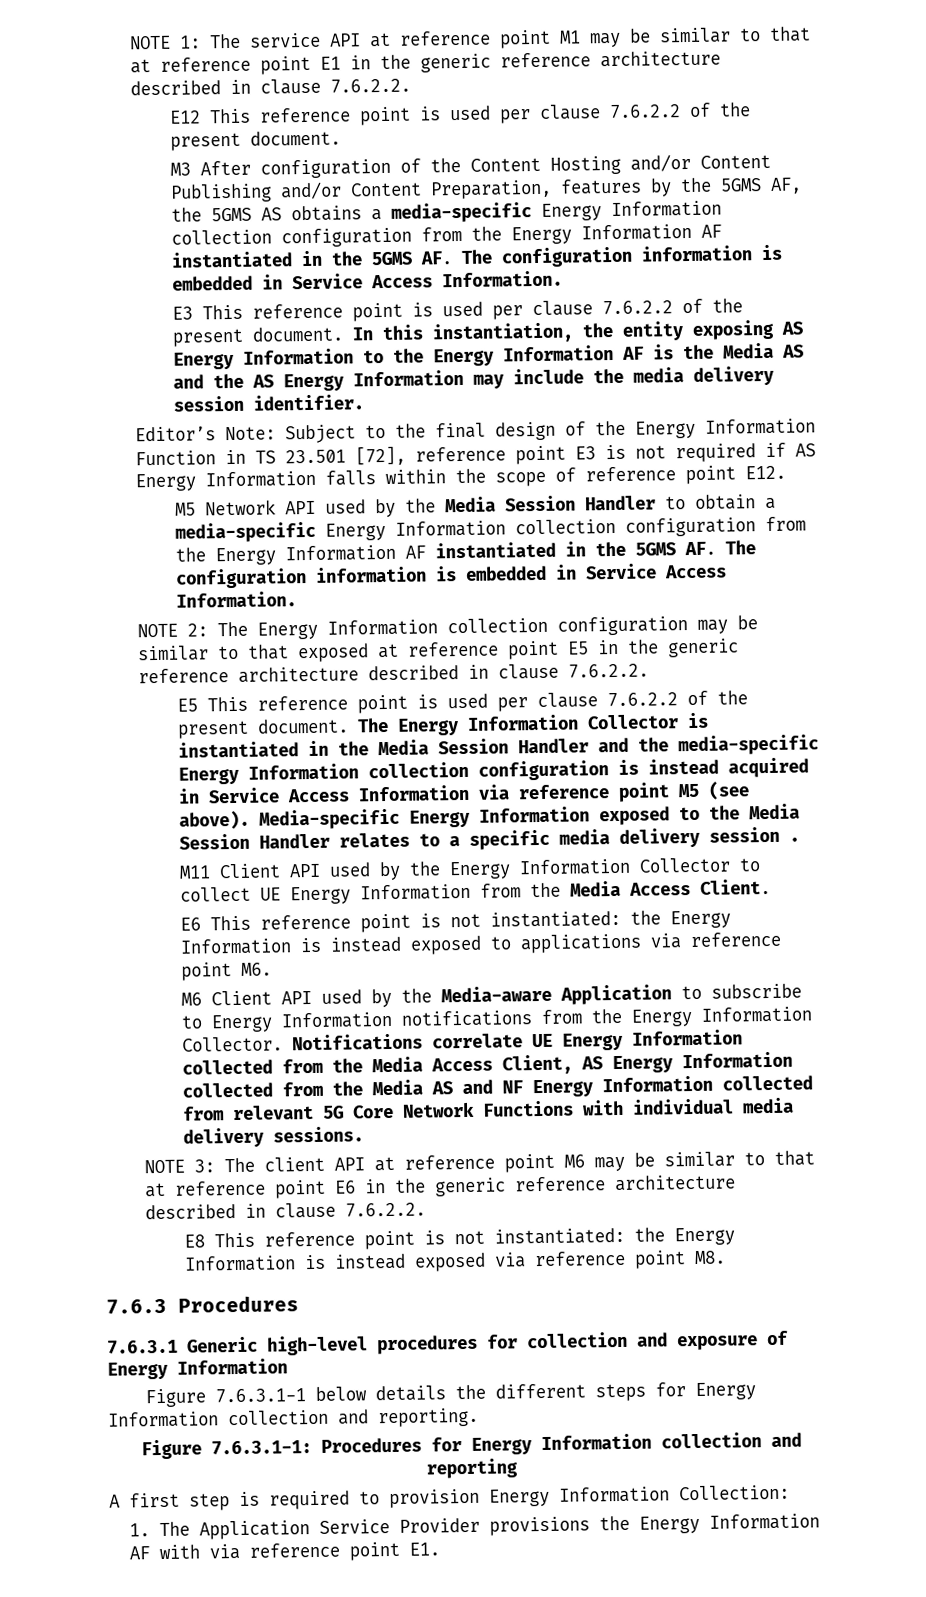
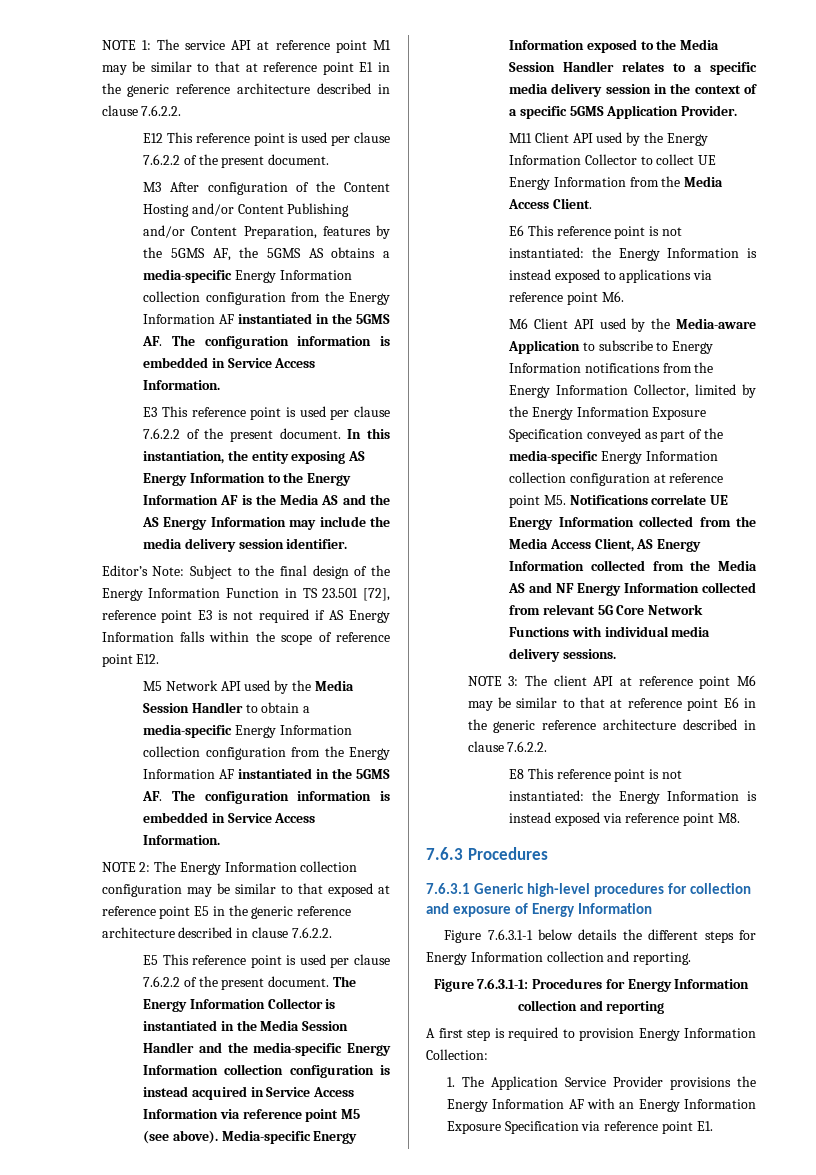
[789,837,801,842] . -> [654,83,757,94] [509,105,738,119] in the context of a specific 5GMS Application Provider.
[182,1036,284,1052] Collector. -> [634,384,756,398] [509,406,707,420] [509,428,724,442] [509,450,718,464] [509,472,724,486] [509,495,566,508] Collector, limited by the Energy Information Exposure Specification conveyed as part of the media-specific Energy Information collection configuration at reference point M5.
(200, 1552) none -> [619,1099,756,1112] [446,1121,579,1134] an Energy Information Exposure Specification

